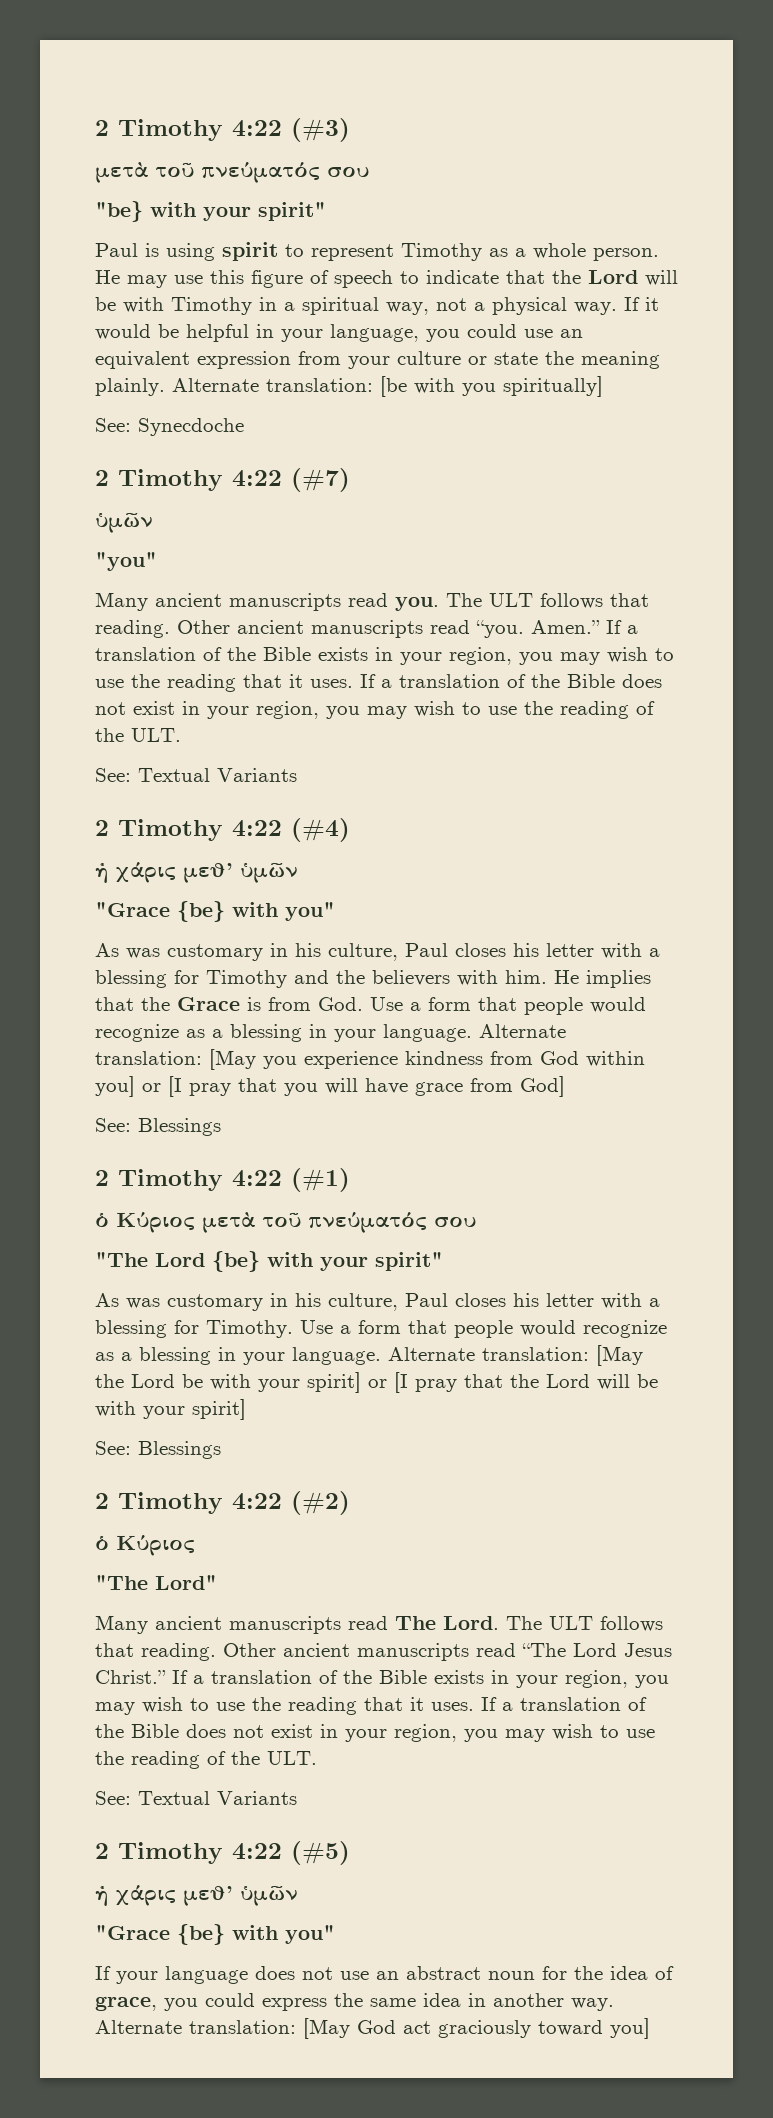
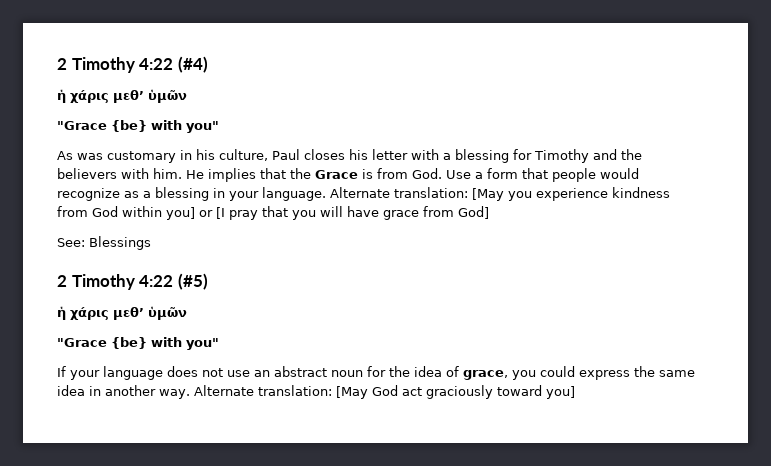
[95,118,350,142] [95,162,370,183] [95,201,326,222] [95,242,659,261] [95,270,678,288] [95,297,659,315] [95,324,583,342] [95,351,660,369] [95,376,603,397] [95,418,244,436] [95,468,350,492] [95,513,153,533] [95,552,157,571] [95,592,649,611] [95,620,638,638] [95,647,674,665] [95,674,662,692] [95,701,655,719] [95,728,181,742] [95,768,297,782] [95,819,282,841] 2 Timothy 4:22 (#3) // μετὰ τοῦ πνεύματός σου // "be} with your spirit" // Paul is using spirit to represent Timothy as a whole person. He may use this figure of speech to indicate that the Lord will be with Timothy in a spiritual way, not a physical way. If it would be helpful in your language, you could use an equivalent expression from your culture or state the meaning plainly. Alternate translation: [be with you spiritually] // See: Synecdoche // 2 Timothy 4:22 (#7) // ὑμῶν // "you" // Many ancient manuscripts read you. The ULT follows that reading. Other ancient manuscripts read “you. Amen.” If a translation of the Bible exists in your region, you may wish to use the reading that it uses. If a translation of the Bible does not exist in your region, you may wish to use the reading of the ULT. // See: Textual Variants // 2 Timothy 4:22 -> [57,57,174,73] 2 Timothy 4:22
[95,1168,350,1192] [95,1212,477,1233] [95,1251,443,1272] [95,1293,660,1311] [95,1320,667,1338] [95,1345,643,1366] [95,1372,658,1393] [95,1399,246,1420] [95,1441,221,1459] [95,1491,350,1515] [95,1535,195,1556] [95,1575,217,1590] [95,1615,663,1634] [95,1643,672,1661] [95,1670,669,1688] [95,1697,647,1715] [95,1724,655,1742] [95,1751,317,1769] [95,1791,297,1805] // 2 Timothy 4:22 (#1) // ὁ Κύριος μετὰ τοῦ πνεύματός σου // "The Lord {be} with your spirit" // As was customary in his culture, Paul closes his letter with a blessing for Timothy. Use a form that people would recognize as a blessing in your language. Alternate translation: [May the Lord be with your spirit] or [I pray that the Lord will be with your spirit] // See: Blessings // 2 Timothy 4:22 (#2) // ὁ Κύριος // "The Lord" // Many ancient manuscripts read The Lord. The ULT follows that reading. Other ancient manuscripts read “The Lord Jesus Christ.” If a translation of the Bible exists in your region, you may wish to use the reading that it uses. If a translation of the Bible does not exist in your region, you may wish to use the reading of the ULT. // See: Textual Variants -> (151, 243) none

